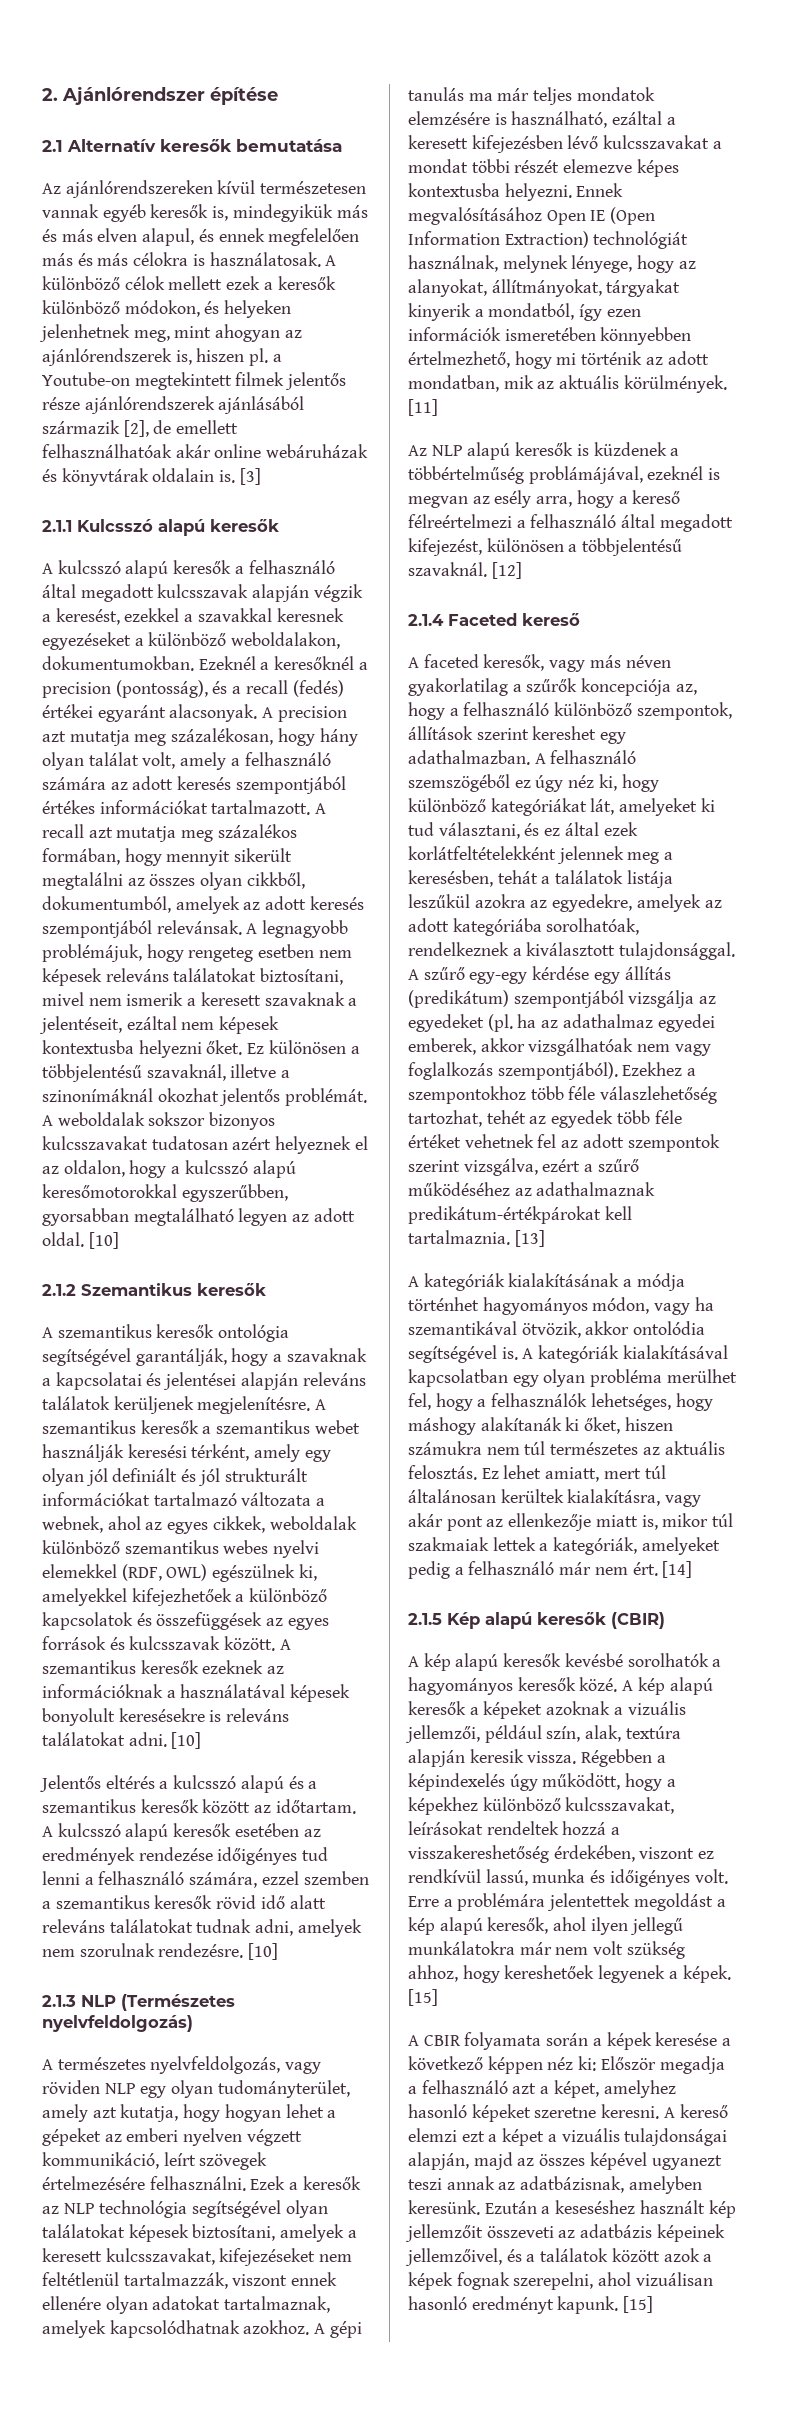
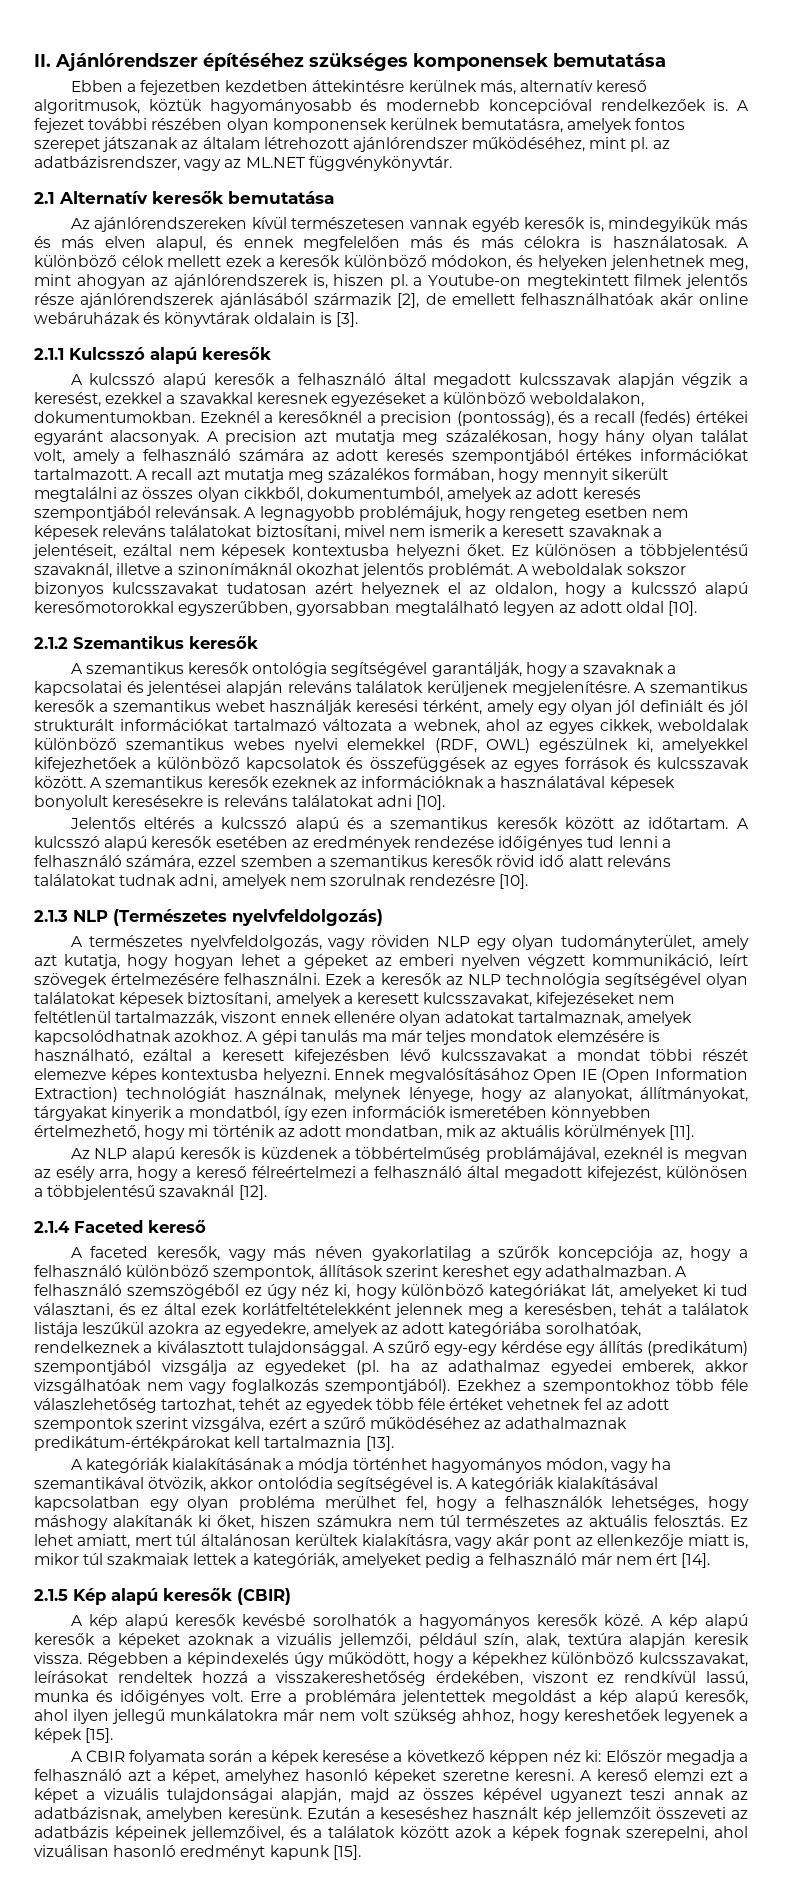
[42,86,278,105] 2. Ajánlórendszer építése -> [34,52,666,71] [70,80,648,95] [34,99,749,114] [34,118,686,133] [34,137,670,152] [34,156,452,171] II. Ajánlórendszer építéséhez szükséges komponensek bemutatása // Ebben a fejezetben kezdetben áttekintésre kerülnek más, alternatív kereső algoritmusok, köztük hagyományosabb és modernebb koncepcióval rendelkezőek is. A fejezet további részében olyan komponensek kerülnek bemutatásra, amelyek fontos szerepet játszanak az általam létrehozott ajánlórendszer működéséhez, mint pl. az adatbázisrendszer, vagy az ML.NET függvénykönyvtár.
[219,468,261,485] is. [3] -> [319,312,358,327] is [3].
[42,1232,119,1249] oldal. [10] -> [626,601,698,616] oldal [10].
[128,1732,202,1749] adni. [10] -> [376,795,446,810] adni [10].
[158,1943,279,1960] rendezésre. [10] -> [409,874,529,889] rendezésre [10].
[623,375,727,393] [408,399,438,416] körülmények. [11] -> [563,1125,695,1140] körülmények [11].
[408,562,522,579] szavaknál. [12] -> [159,1185,267,1200] szavaknál [12].
[408,1230,545,1247] tartalmaznia. [13] -> [264,1436,394,1451] tartalmaznia [13].
[632,1561,693,1578] ért. [14] -> [656,1553,711,1568] ért [14].
[682,1965,731,1983] [408,1989,438,2006] képek. [15] -> [34,1728,114,1743] képek [15].
[557,2296,654,2314] kapunk. [15] -> [269,1845,361,1860] kapunk [15].

